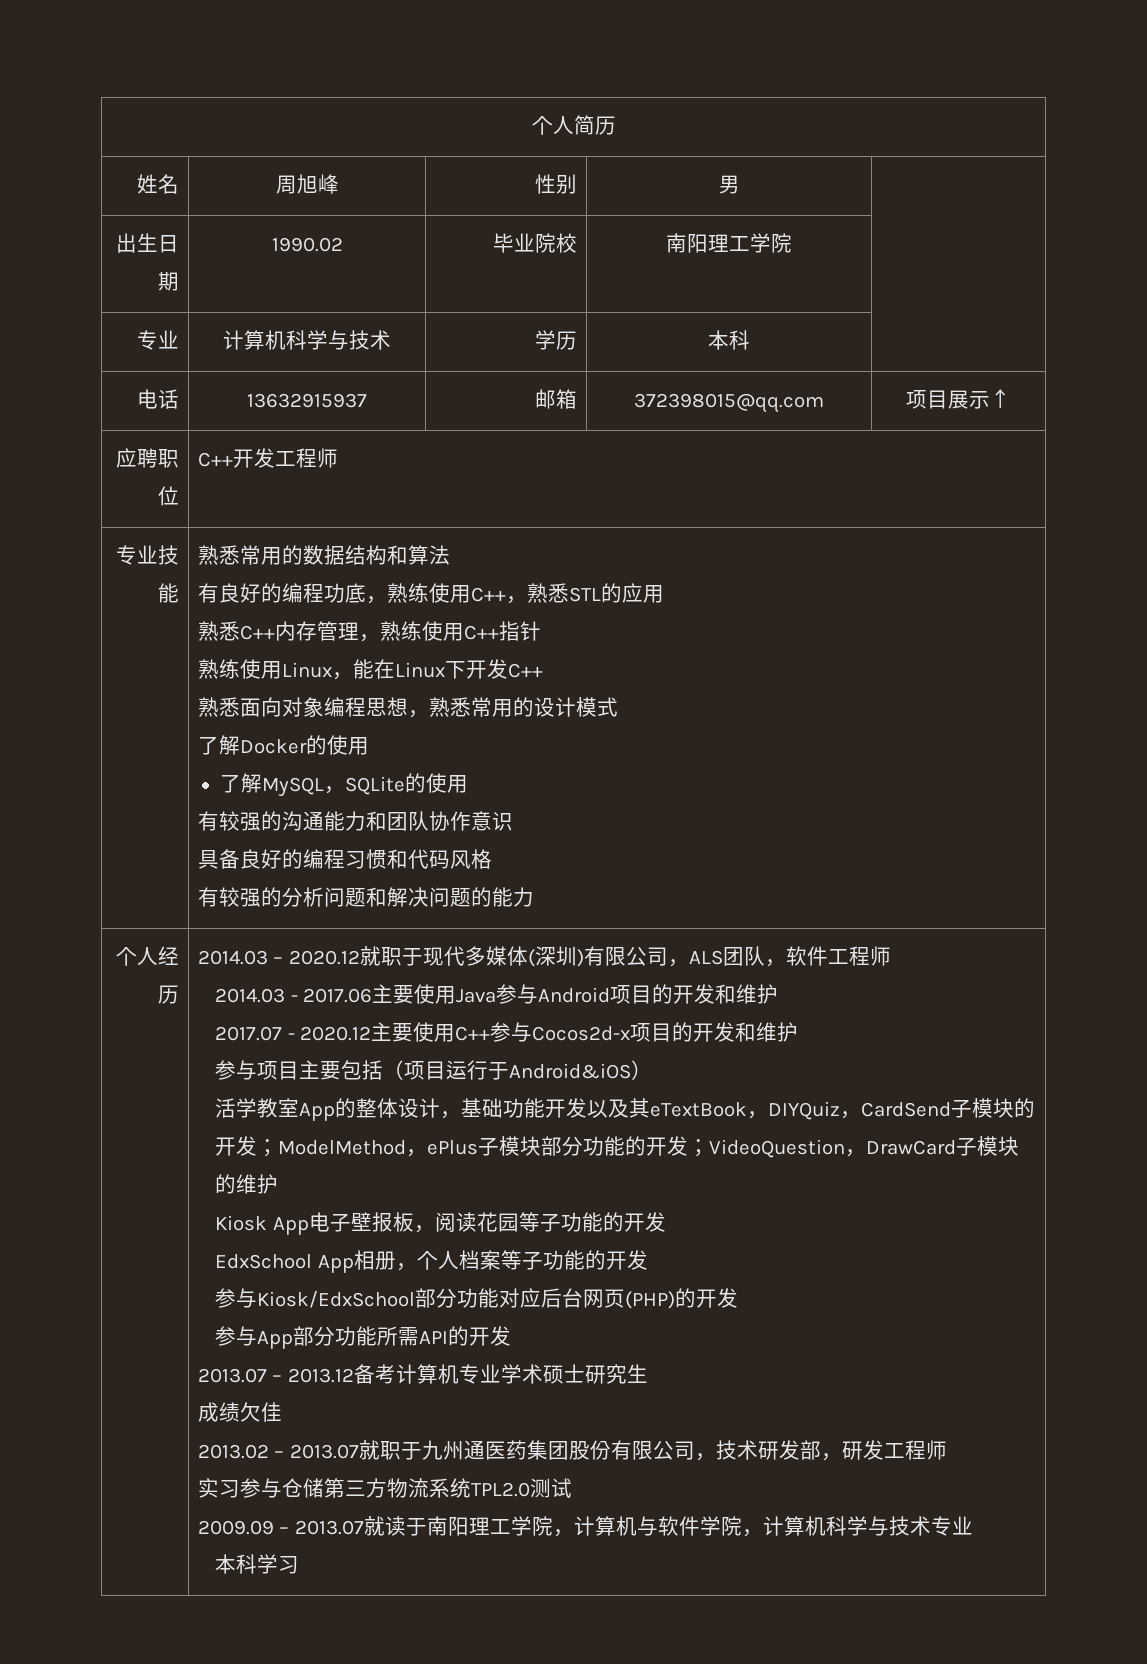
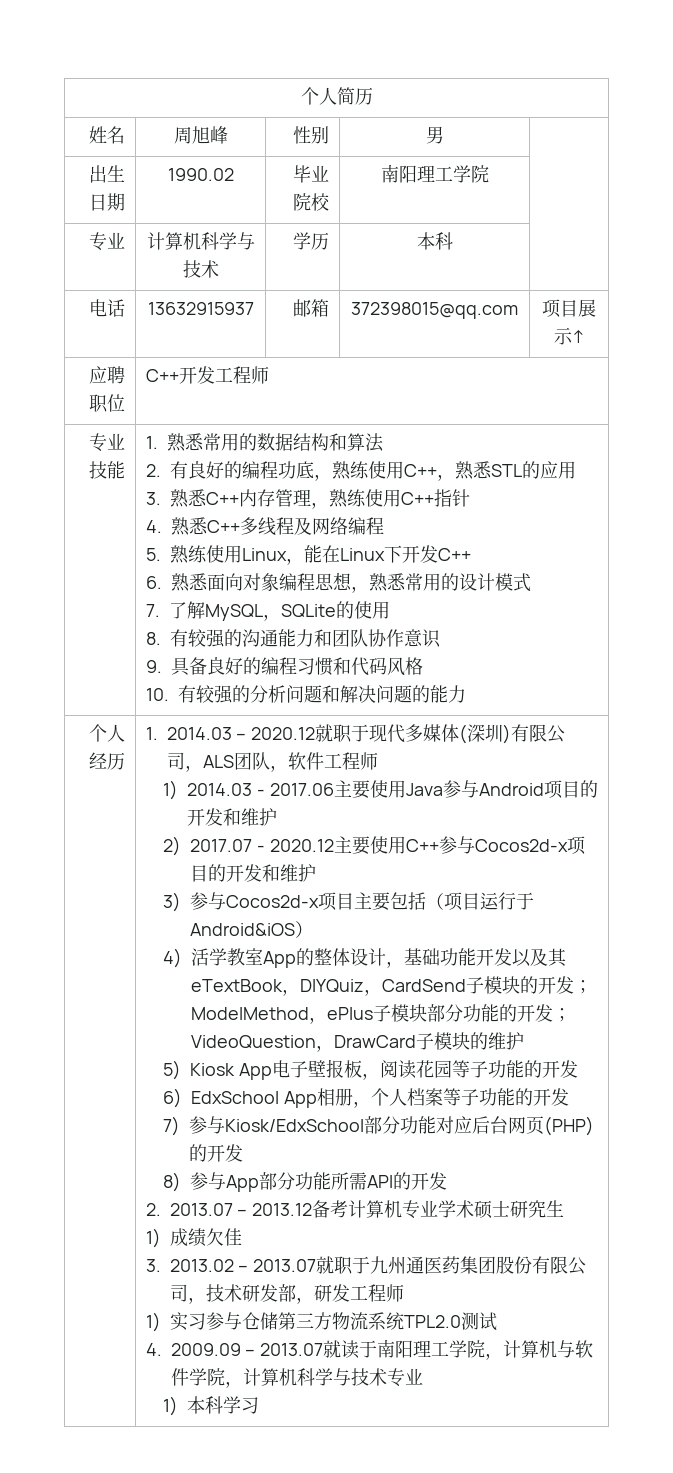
(180, 593) none -> [145,436,158,449] 1.
(450, 555) none -> [145,464,161,477] 2.
(664, 594) none -> [145,492,161,505] 3.
(541, 631) none -> [145,517,384,536] [145,548,161,561] 4.熟悉C++多线程及网络编程 // 5.
(543, 670) none -> [145,576,162,589] 6.
[197,735,369,755] 了解Docker的使用 // -> [145,604,160,617] 7.
(469, 784) none -> [145,632,161,645] 8.
(513, 821) none -> [145,660,162,673] 9.
(492, 859) none -> [145,688,169,701] 10.
(180, 994) none -> [145,727,158,740] 1.
(891, 956) none -> [162,780,178,800] 1)
(779, 994) none -> [162,836,181,856] 2)
[215,1060,258,1080] 参与 -> [162,892,319,912] 3)参与Cocos2d-x
(653, 1070) none -> [162,948,182,968] 4)
(279, 1184) none -> [162,1060,181,1080] 5)
(666, 1222) none -> [162,1088,182,1108] 6)
(648, 1260) none -> [162,1116,180,1136] 7)
(739, 1298) none -> [162,1172,181,1192] 8)
(512, 1336) none -> [145,1203,161,1216] 2.
(648, 1373) none -> [145,1228,161,1248] 1)
(282, 1412) none -> [145,1259,161,1272] 3.
(947, 1450) none -> [145,1312,161,1332] 1)
(572, 1488) none -> [145,1343,162,1356] 4.
(973, 1525) none -> [162,1396,178,1416] 1)

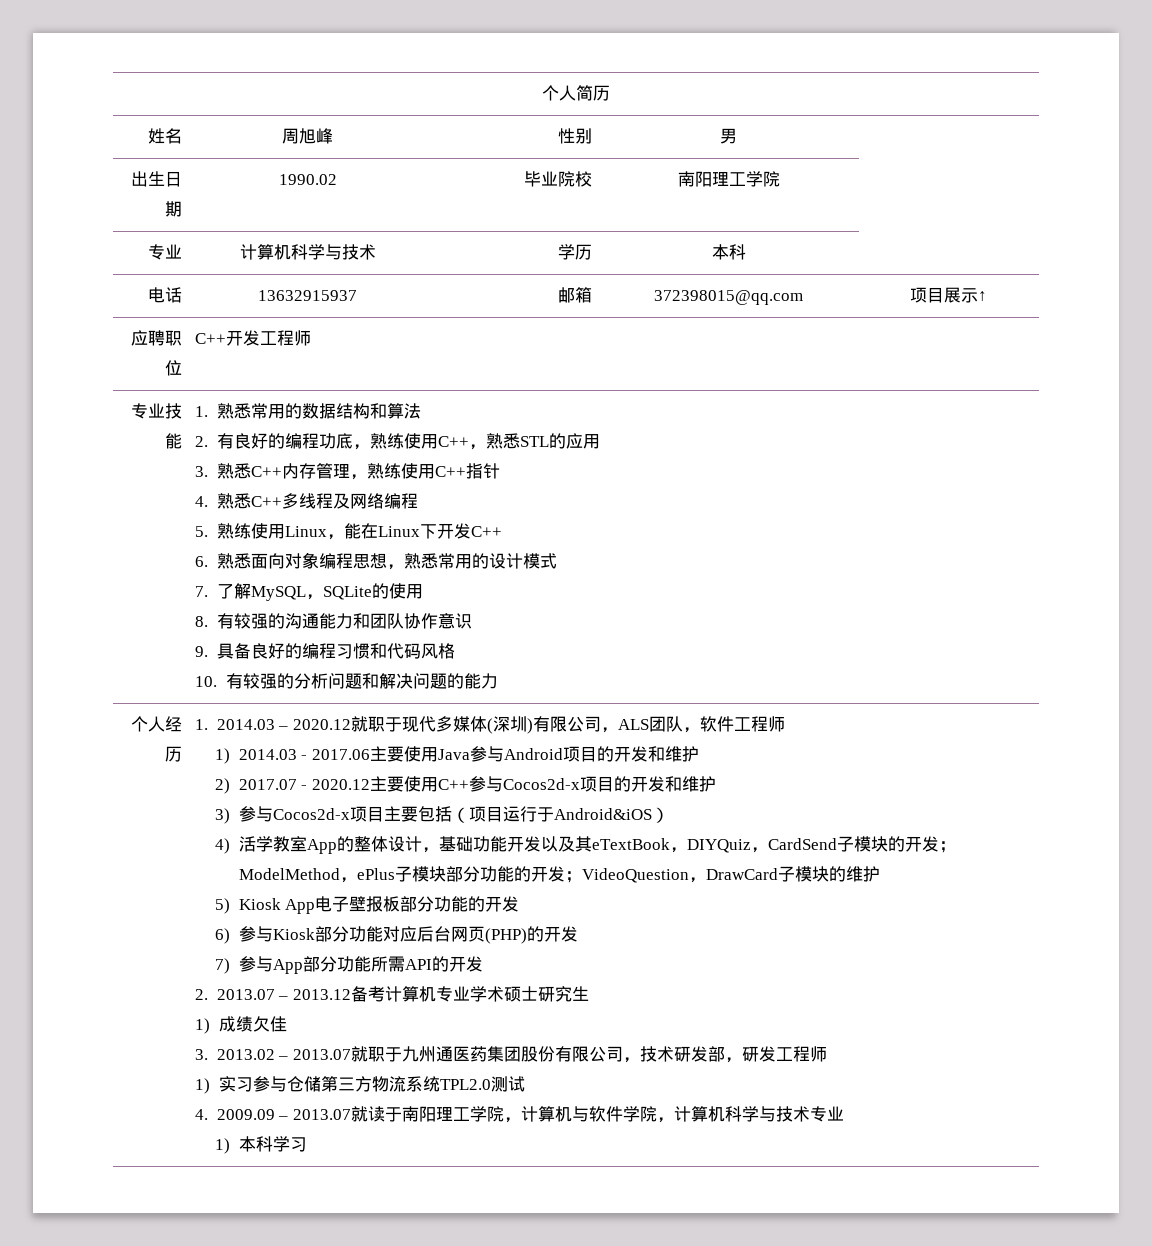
[361,1060,578,1080] [162,1088,569,1108] [162,1116,364,1136] ，阅读花园等子功能的开发 // 6) EdxSchool App相册，个人档案等子功能的开发 // 7)参与Kiosk/EdxSchool -> [400,896,520,912] [215,926,315,944] 部分功能的开发 // 6)参与Kiosk
[162,1172,181,1192] 8) -> [215,958,231,974] 7)

